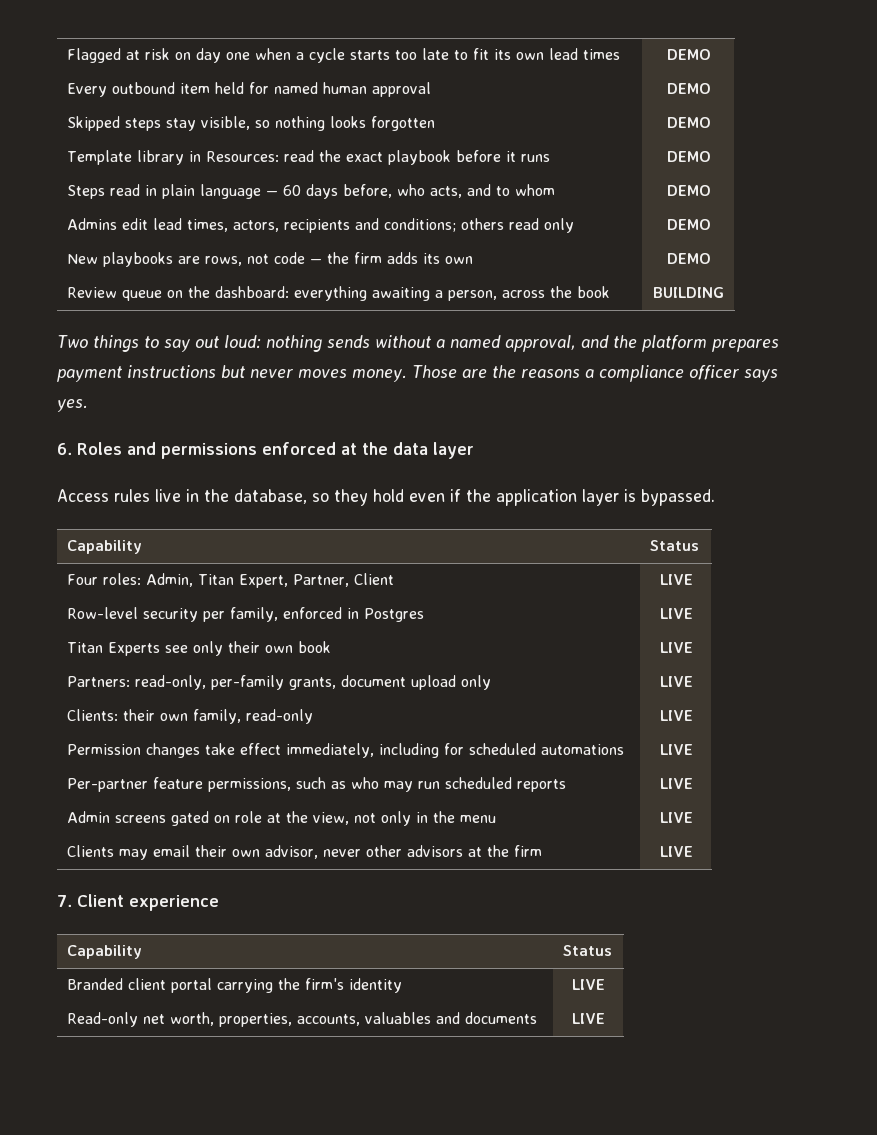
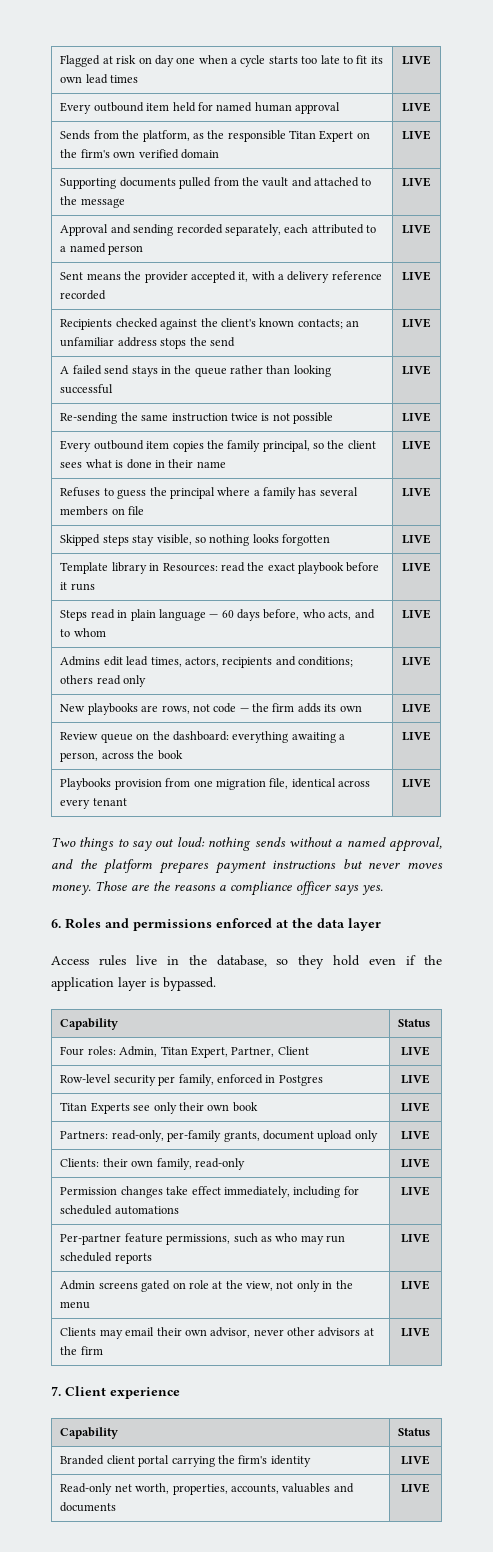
[666,49,711,60] DEMO -> [402,55,431,65] LIVE
[666,83,711,94] DEMO -> [402,102,431,112] [60,130,370,142] [60,149,219,159] [402,130,431,140] [60,177,372,189] [60,196,125,208] [402,177,431,187] [60,224,377,236] [60,243,144,255] [402,224,431,234] [60,271,382,283] [60,290,107,300] [402,271,431,281] [60,318,360,330] [60,337,235,349] [402,318,431,328] [60,365,331,377] [60,384,114,394] [402,365,431,375] [60,412,334,424] [402,412,431,422] [60,440,376,452] [60,459,226,469] [402,440,431,450] [60,487,358,499] [60,506,145,516] [402,487,431,497] LIVE // Sends from the platform, as the responsible Titan Expert on the firm's own verified domain | LIVE // Supporting documents pulled from the vault and attached to the message | LIVE // Approval and sending recorded separately, each attributed to a named person | LIVE // Sent means the provider accepted it, with a delivery reference recorded | LIVE // Recipients checked against the client's known contacts; an unfamiliar address stops the send | LIVE // A failed send stays in the queue rather than looking successful | LIVE // Re-sending the same instruction twice is not possible | LIVE // Every outbound item copies the family principal, so the client sees what is done in their name | LIVE // Refuses to guess the principal where a family has several members on file | LIVE
[666,117,711,128] DEMO -> [402,534,431,544] LIVE
[666,151,711,162] DEMO -> [402,562,431,572] LIVE
[666,185,711,196] DEMO -> [402,609,431,619] LIVE
[666,219,711,230] DEMO -> [402,656,431,666] LIVE
[666,253,711,264] DEMO -> [402,703,431,713] LIVE
[653,287,724,298] BUILDING -> [402,731,431,741] [60,778,371,790] [60,798,127,809] [402,778,431,788] LIVE // Playbooks provision from one migration file, identical across every tenant | LIVE

